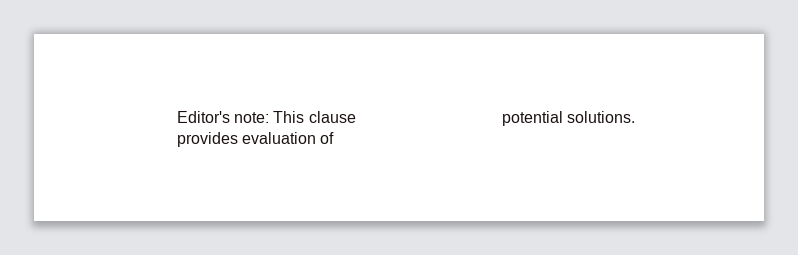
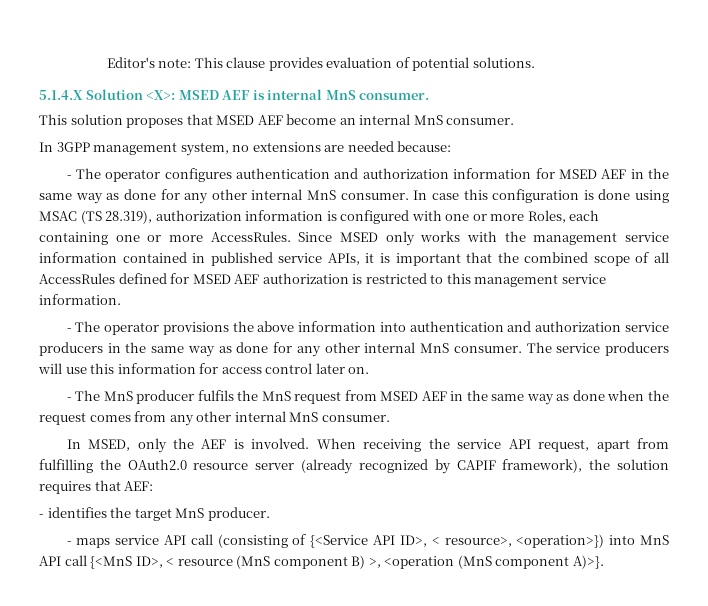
(636, 117) none -> [39,89,430,100] [39,114,515,128] [39,141,452,156] [66,168,669,182] [39,189,669,204] [39,210,600,224] [39,231,670,246] [39,252,669,266] [39,273,606,287] [39,294,121,305] [66,321,669,335] [39,342,670,357] [38,363,370,374] [66,390,669,405] [39,411,390,426] [66,438,669,453] [39,459,669,474] [39,480,154,494] [39,507,270,521] [66,534,669,548] [39,555,604,569] // 5.1.4.X Solution <X>: MSED AEF is internal MnS consumer. // This solution proposes that MSED AEF become an internal MnS consumer. // In 3GPP management system, no extensions are needed because: // - The operator configures authentication and authorization information for MSED AEF in the same way as done for any other internal MnS consumer. In case this configuration is done using MSAC (TS 28.319), authorization information is configured with one or more Roles, each containing one or more AccessRules. Since MSED only works with the management service information contained in published service APIs, it is important that the combined scope of all AccessRules defined for MSED AEF authorization is restricted to this management service information. // - The operator provisions the above information into authentication and authorization service producers in the same way as done for any other internal MnS consumer. The service producers will use this information for access control later on. // - The MnS producer fulfils the MnS request from MSED AEF in the same way as done when the request comes from any other internal MnS consumer. // In MSED, only the AEF is involved. When receiving the service API request, apart from fulfilling the OAuth2.0 resource server (already recognized by CAPIF framework), the solution requires that AEF: // - identifies the target MnS producer. // - maps service API call (consisting of {<Service API ID>, < resource>, <operation>}) into MnS API call {<MnS ID>, < resource (MnS component B) >, <operation (MnS component A)>}.

